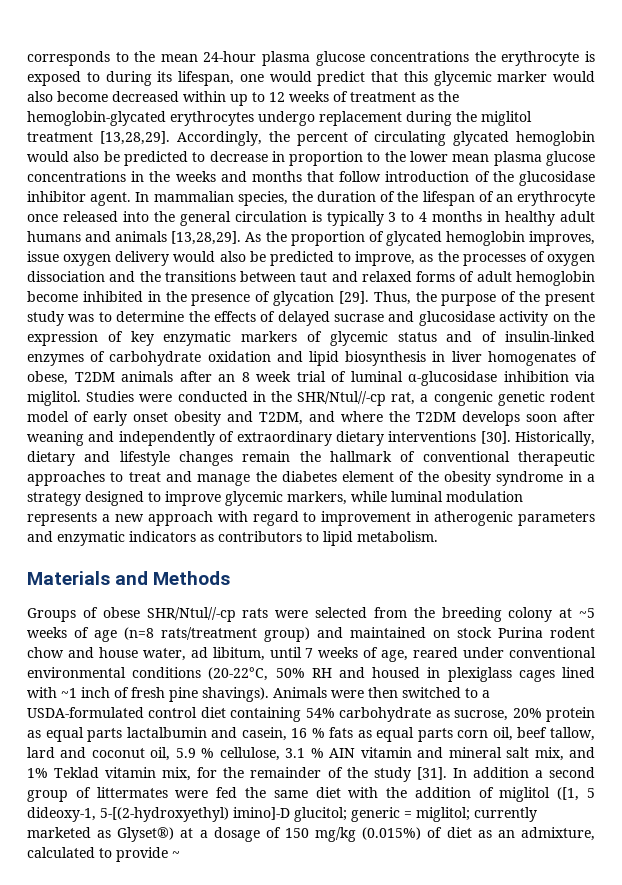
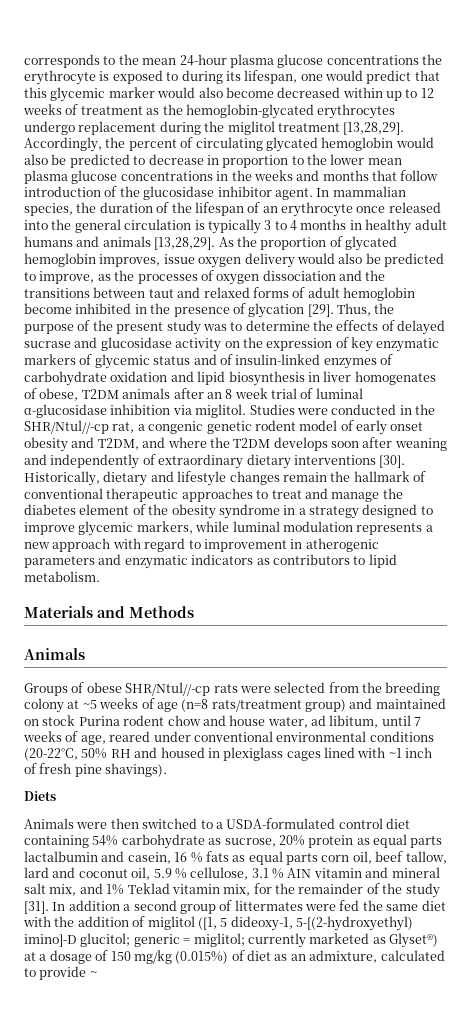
(231, 578) none -> [24,648,85,660] // Animals
(269, 694) none -> [24,791,56,801] // Diets //

